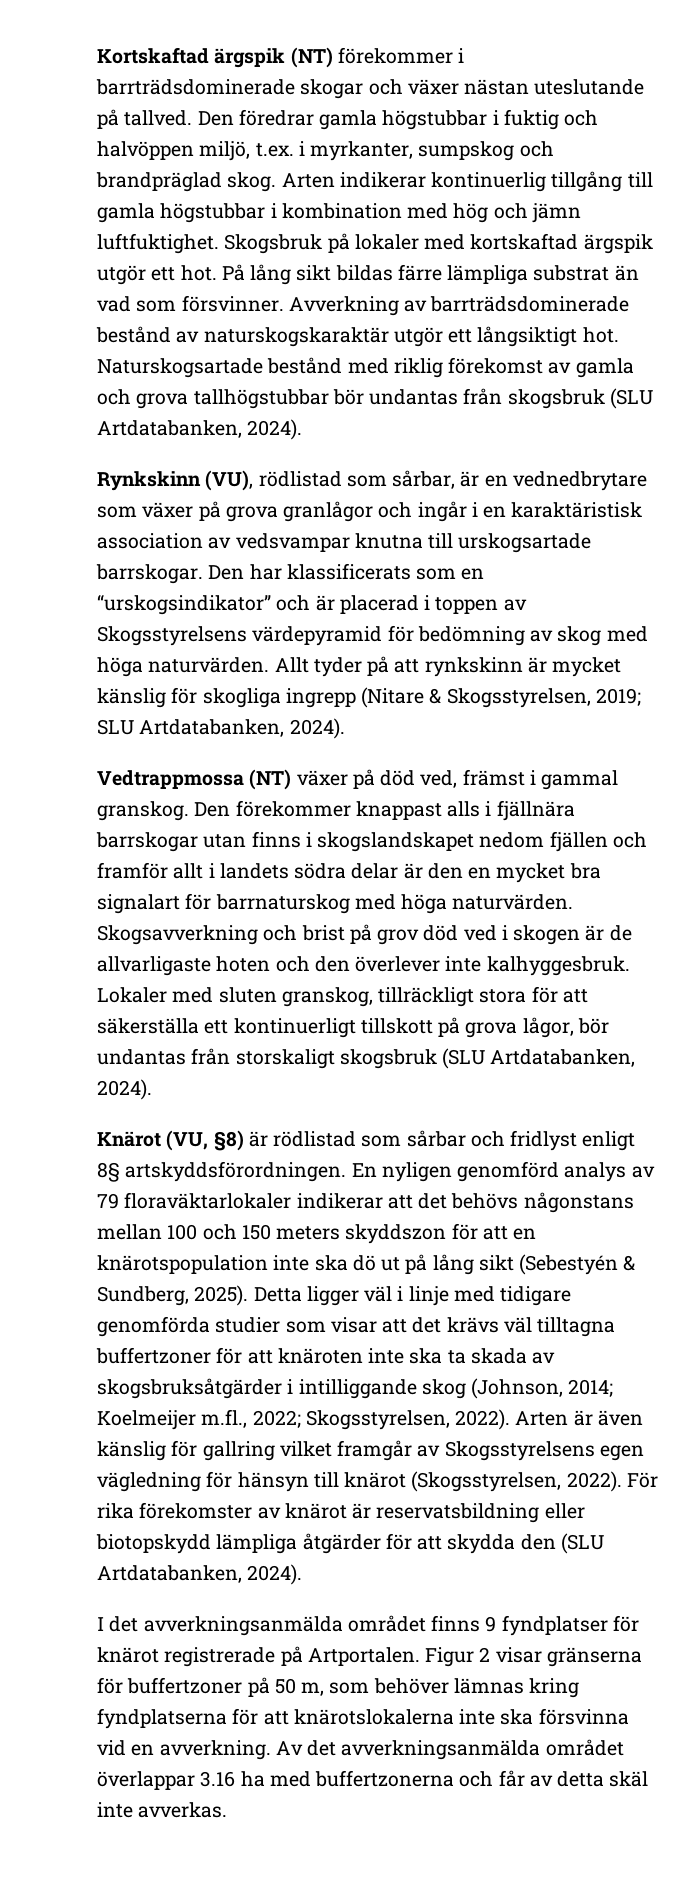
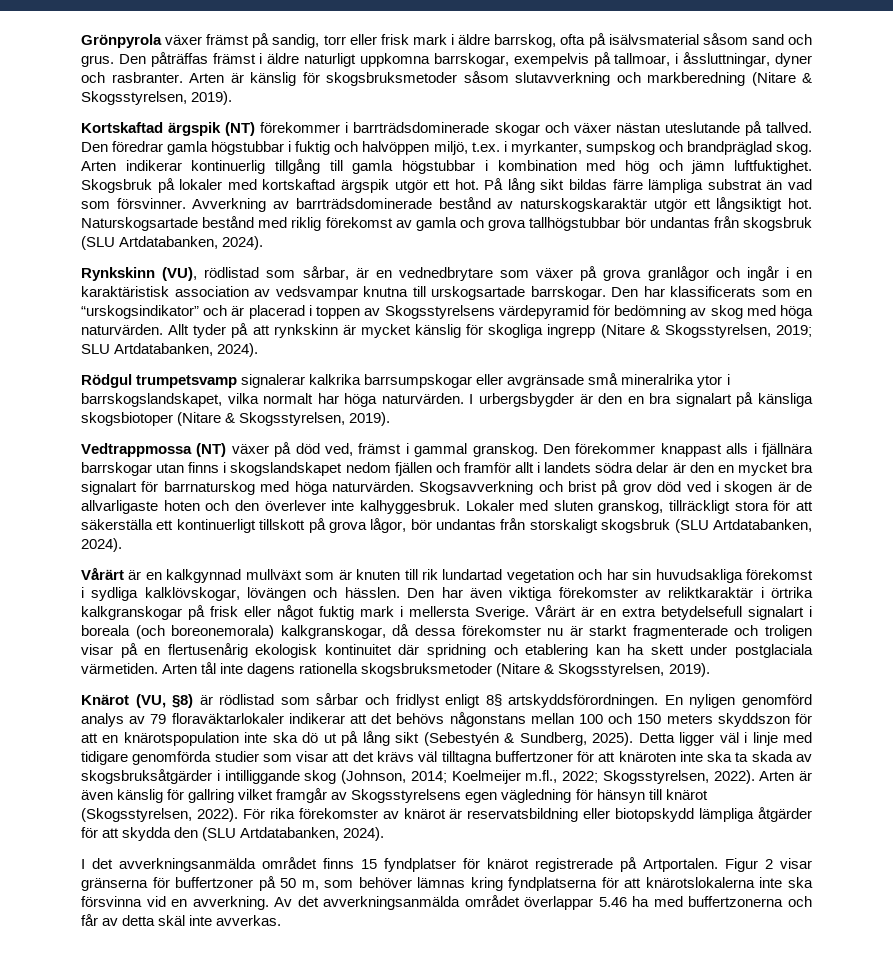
(97, 55) none -> [81,33,813,48] [81,52,813,67] [81,71,812,86] [81,91,233,105] Grönpyrola växer främst på sandig, torr eller frisk mark i äldre barrskog, ofta på isälvsmaterial såsom sand och grus. Den påträffas främst i äldre naturligt uppkomna barrskogar, exempelvis på tallmoar, i åssluttningar, dyner och rasbranter. Arten är känslig för skogsbruksmetoder såsom slutavverkning och markberedning (Nitare & Skogsstyrelsen, 2019). //
(345, 728) none -> [81,373,730,388] [81,392,813,407] [81,412,391,426] // Rödgul trumpetsvamp signalerar kalkrika barrsumpskogar eller avgränsade små mineralrika ytor i barrskogslandskapet, vilka normalt har höga naturvärden. I urbergsbygder är den en bra signalart på känsliga skogsbiotoper (Nitare & Skogsstyrelsen, 2019).
(152, 1089) none -> [81,567,813,583] [81,587,814,601] [81,605,812,620] [81,624,812,639] [81,643,813,658] [81,662,710,677] // Vårärt är en kalkgynnad mullväxt som är knuten till rik lundartad vegetation och har sin huvudsakliga förekomst i sydliga kalklövskogar, lövängen och hässlen. Den har även viktiga förekomster av reliktkaraktär i örtrika kalkgranskogar på frisk eller något fuktig mark i mellersta Sverige. Vårärt är en extra betydelsefull signalart i boreala (och boreonemorala) kalkgranskogar, då dessa förekomster nu är starkt fragmenterade och troligen visar på en flertusenårig ekologisk kontinuitet där spridning och etablering kan ha skett under postglaciala värmetiden. Arten tål inte dagens rationella skogsbruksmetoder (Nitare & Skogsstyrelsen, 2019).
[485,1616,497,1632] 9 -> [361,859,377,869] 15
[200,1771,236,1787] 3.16 -> [598,897,627,907] 5.46

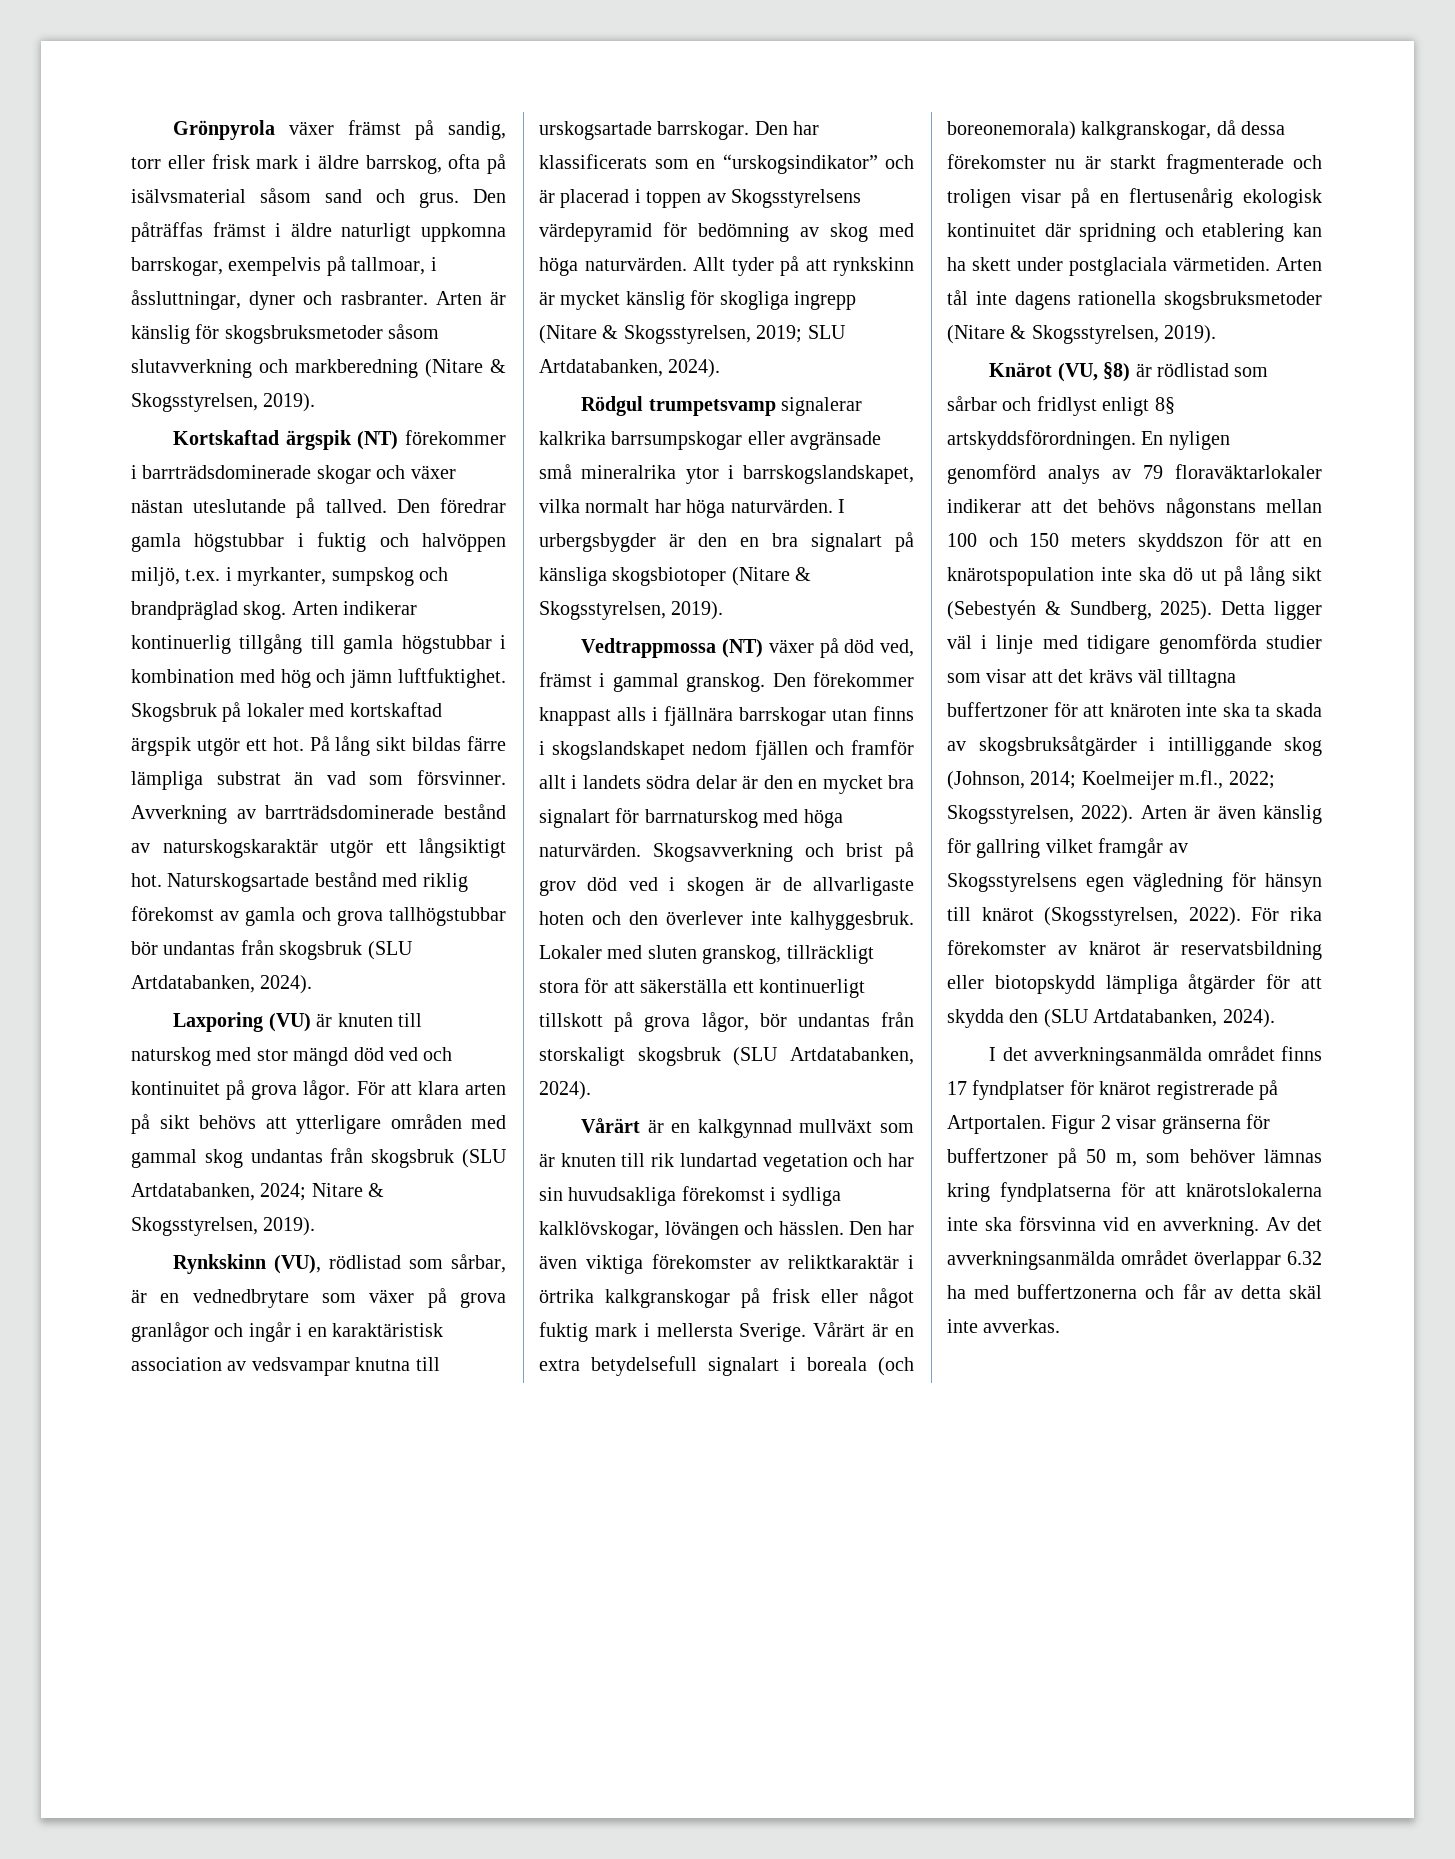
(264, 243) none -> [173,1012,422,1032] [131,1047,453,1066] [131,1080,507,1100] [131,1114,506,1134] [131,1148,508,1168] [131,1183,385,1201] [131,1217,316,1236] // Laxporing (VU) är knuten till naturskog med stor mängd död ved och kontinuitet på grova lågor. För att klara arten på sikt behövs att ytterligare områden med gammal skog undantas från skogsbruk (SLU Artdatabanken, 2024; Nitare & Skogsstyrelsen, 2019).
[361,859,377,869] 15 -> [947,1081,967,1095] 17
[598,897,627,907] 5.46 -> [1287,1251,1322,1265] 6.32

